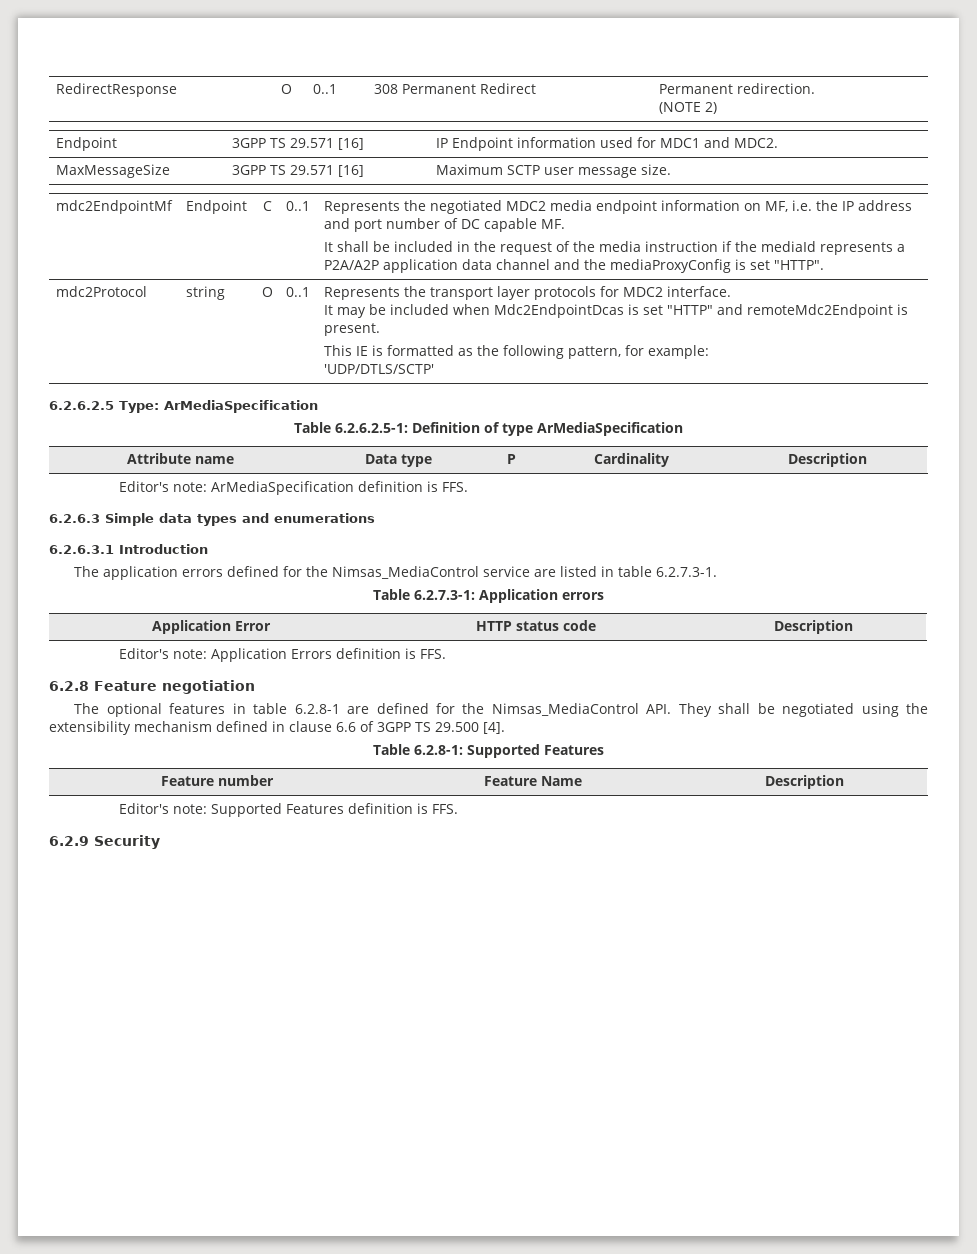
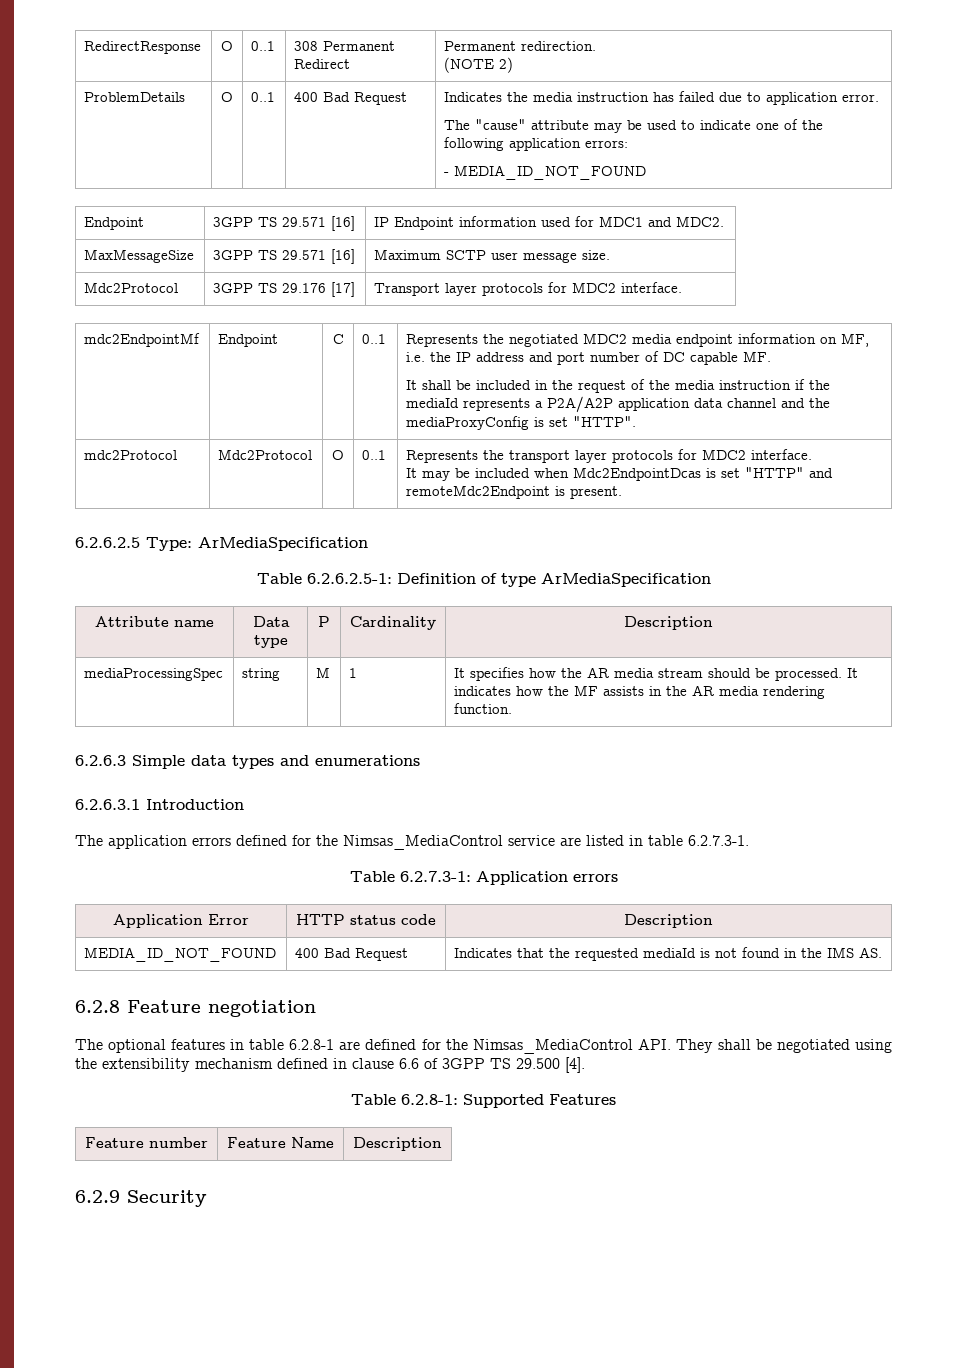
(717, 108) none -> [84,92,186,102] [221,92,233,102] [251,92,276,102] [294,92,408,105] [444,91,880,105] [444,119,824,133] [444,137,629,151] [444,165,647,180] // ProblemDetails | O | 0..1 | 400 Bad Request | Indicates the media instruction has failed due to application error. // The "cause" attribute may be used to indicate one of the following application errors: // - MEDIA_ID_NOT_FOUND
(671, 169) none -> [84,282,179,293] [213,282,356,297] [374,282,683,296] // Mdc2Protocol | 3GPP TS 29.176 [17] | Transport layer protocols for MDC2 interface.
[185,286,225,300] string -> [218,449,313,460] Mdc2Protocol
[323,345,709,359] [323,364,434,374] // This IE is formatted as the following pattern, for example: // 'UDP/DTLS/SCTP' -> (623, 492) none
[118,481,468,495] // Editor's note: ArMediaSpecification definition is FFS. -> [84,668,224,681] [242,668,281,681] [316,667,331,678] [349,668,358,678] [454,667,859,681] [454,685,826,699] [454,703,513,714] // mediaProcessingSpec | string | M | 1 | It specifies how the AR media stream should be processed. It indicates how the MF assists in the AR media rendering function.
[118,648,446,662] // Editor's note: Application Errors definition is FFS. -> [84,947,277,962] [295,948,409,961] [454,947,883,961] // MEDIA_ID_NOT_FOUND | 400 Bad Request | Indicates that the requested mediaId is not found in the IMS AS.
[118,803,458,817] // Editor's note: Supported Features definition is FFS. -> (442, 1144) none

